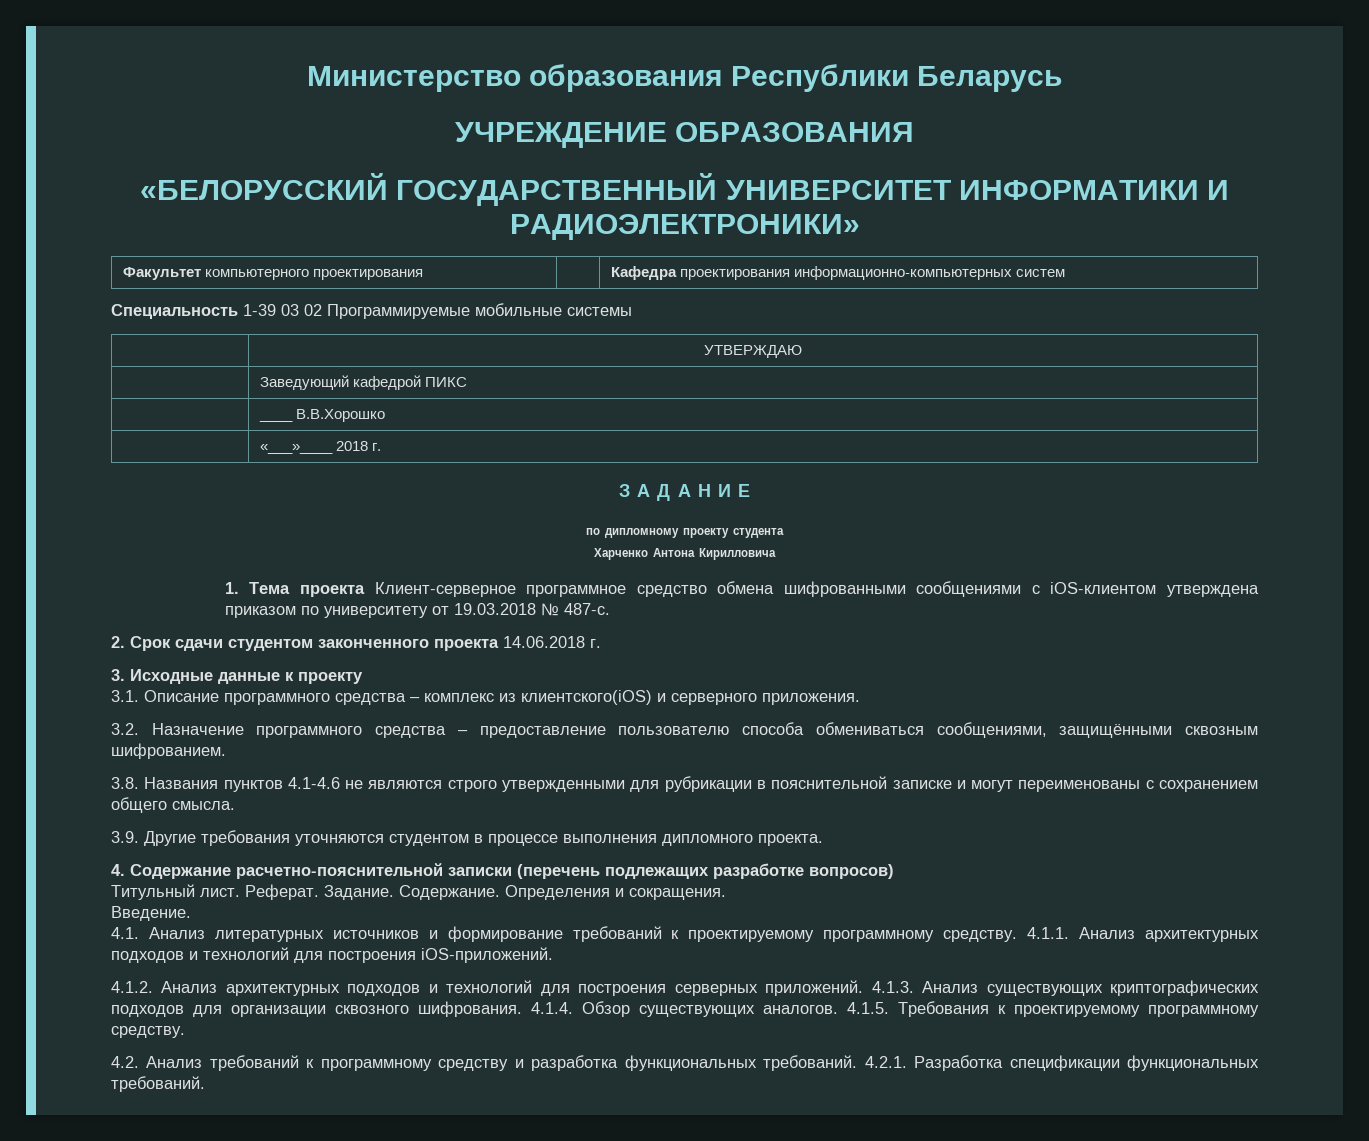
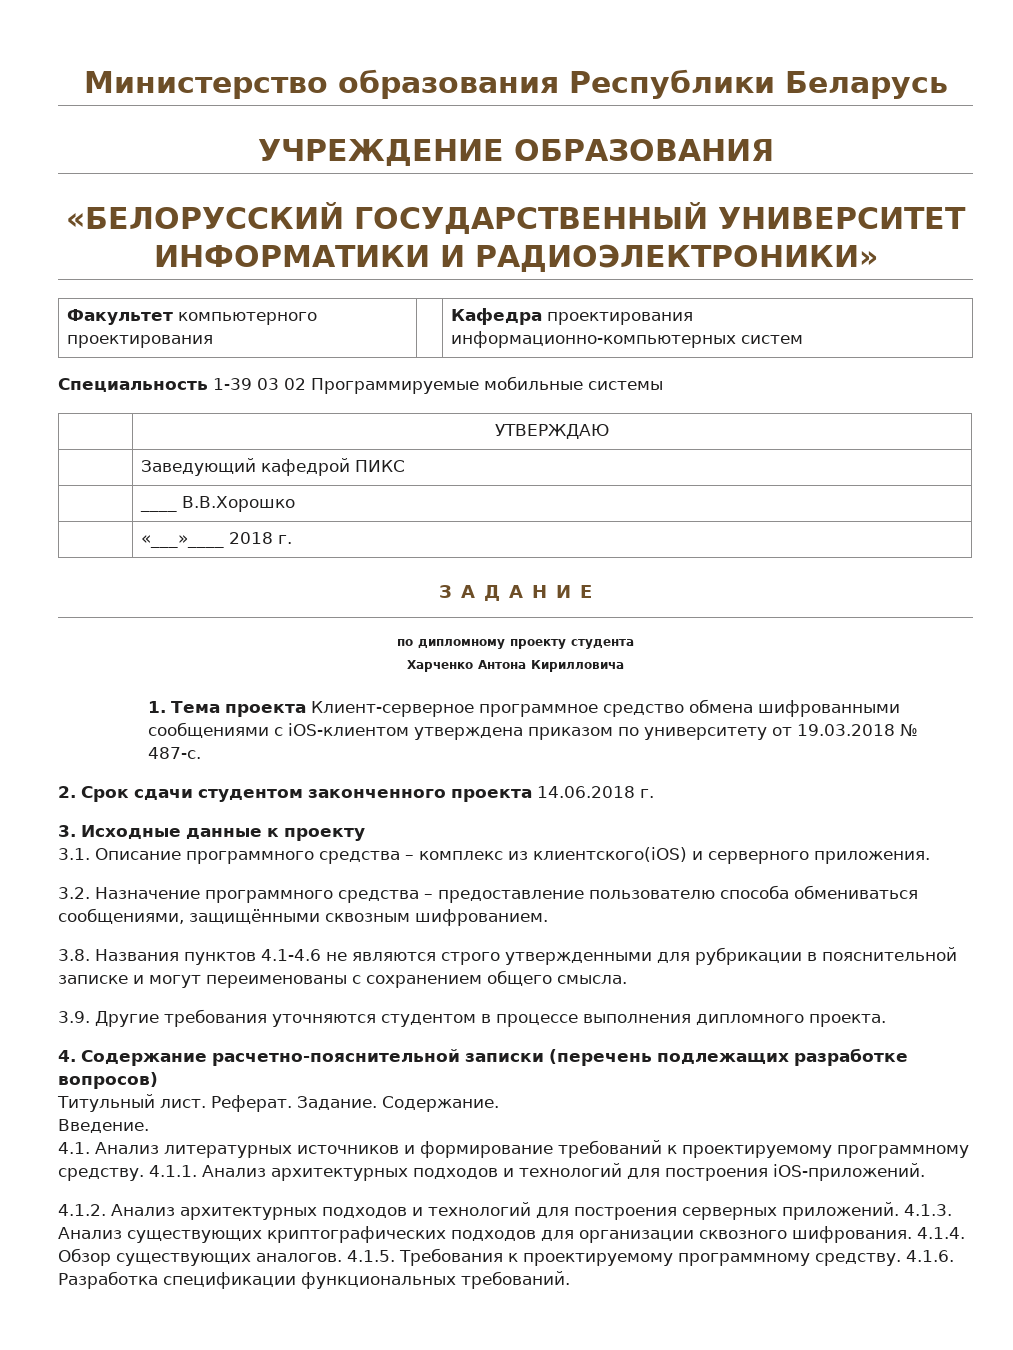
[505,885,726,900] Определения и сокращения. -> (499, 1104) none
[111,1055,907,1071] // 4.2. Анализ требований к программному средству и разработка функциональных требований. 4.2.1. -> [906,1250,954,1262] 4.1.6.

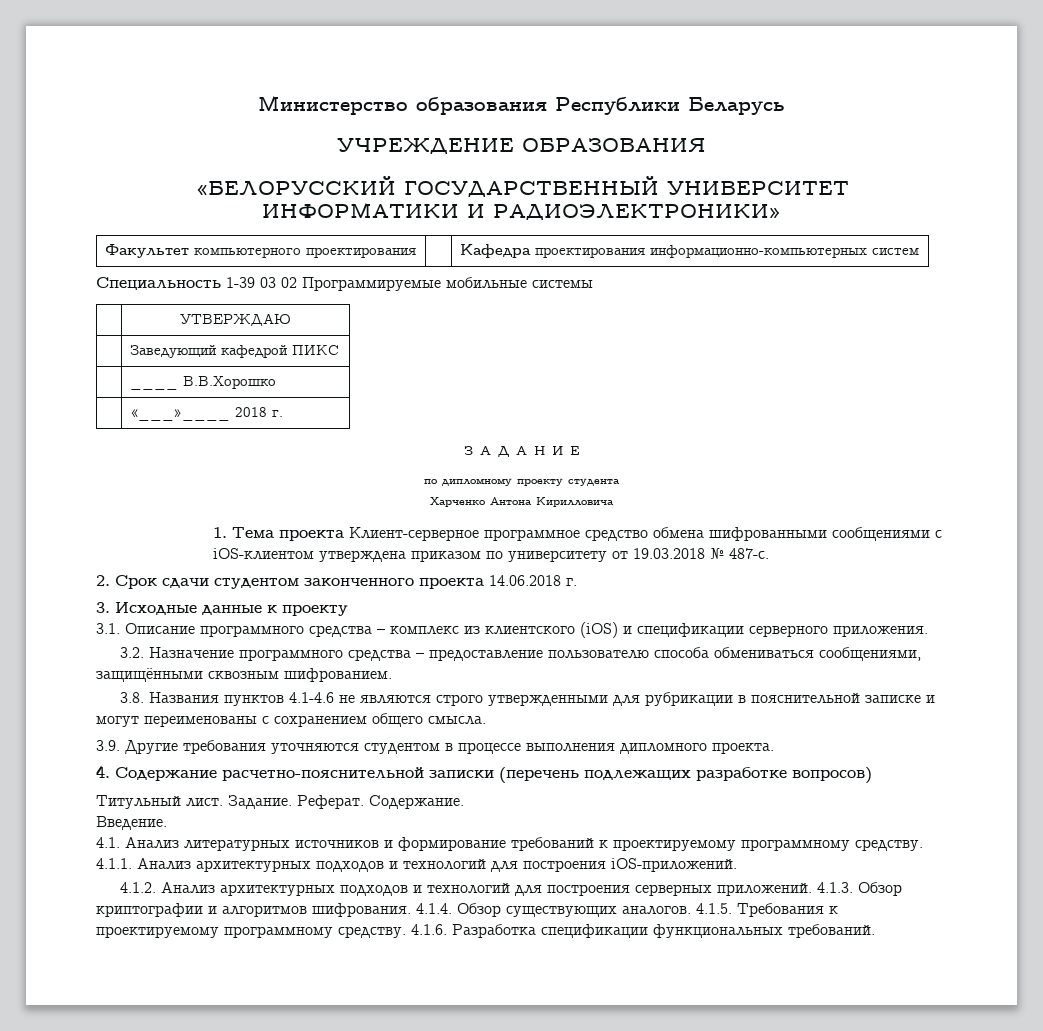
[533,847,703,862] клиентского(iOS) и -> [485,622,744,638] клиентского (iOS) и спецификации
[211,1095,377,1112] Реферат. Задание. -> [228,795,364,809] Задание. Реферат.
[58,1226,787,1243] Анализ существующих криптографических подходов для организации сквозного -> [857,882,902,896] [96,903,307,917] Обзор криптографии и алгоритмов

